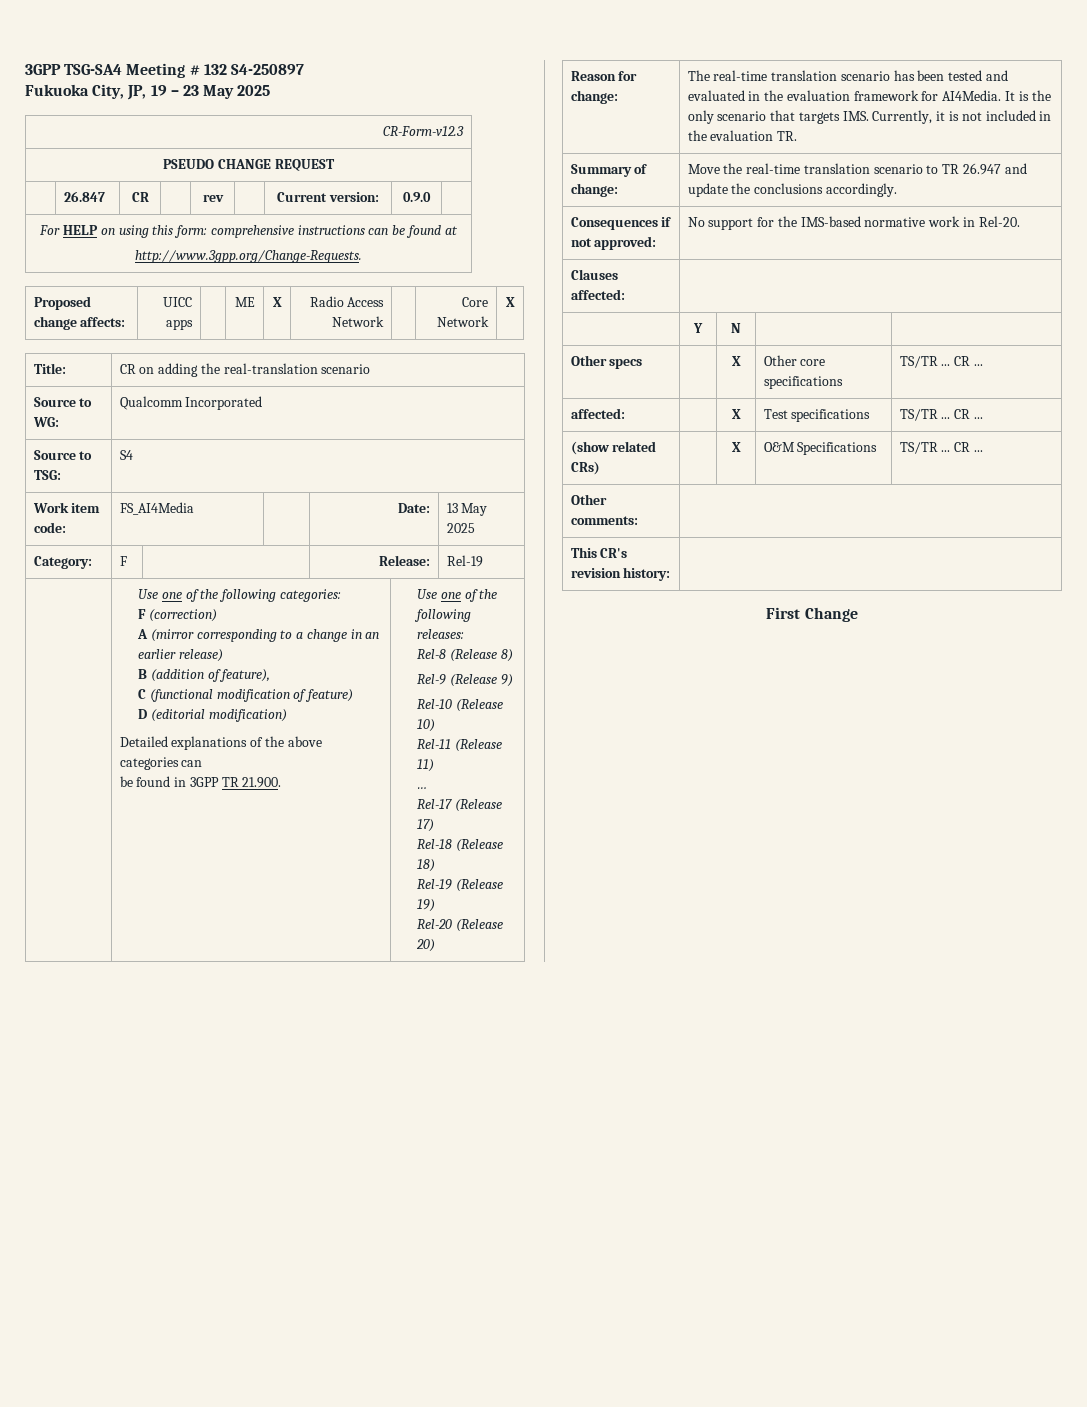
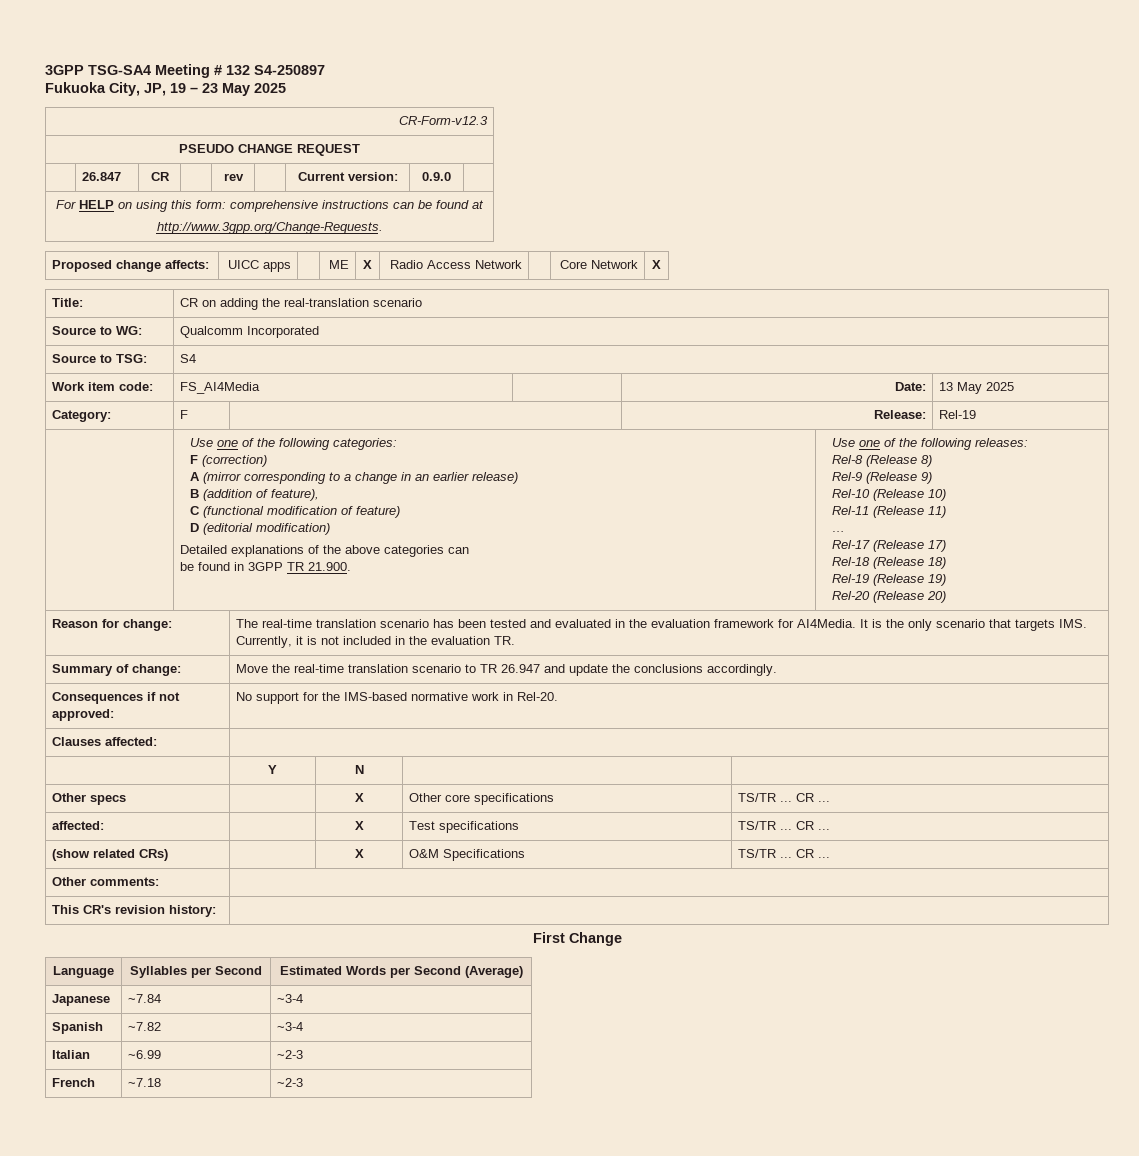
(858, 614) none -> [53,966,114,978] [130,966,262,978] [279,966,523,978] [52,994,111,1006] [128,994,162,1003] [277,994,304,1003] [52,1022,104,1034] [128,1022,162,1031] [277,1022,304,1031] [52,1050,91,1059] [128,1050,162,1059] [277,1050,304,1059] [52,1078,96,1087] [128,1078,162,1087] [277,1078,304,1087] // Language | Syllables per Second | Estimated Words per Second (Average) // Japanese | ~7.84 | ~3-4 // Spanish | ~7.82 | ~3-4 // Italian | ~6.99 | ~2-3 // French | ~7.18 | ~2-3

